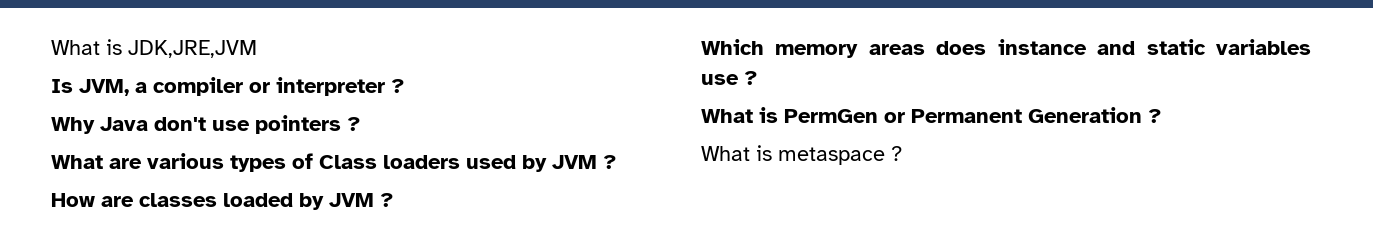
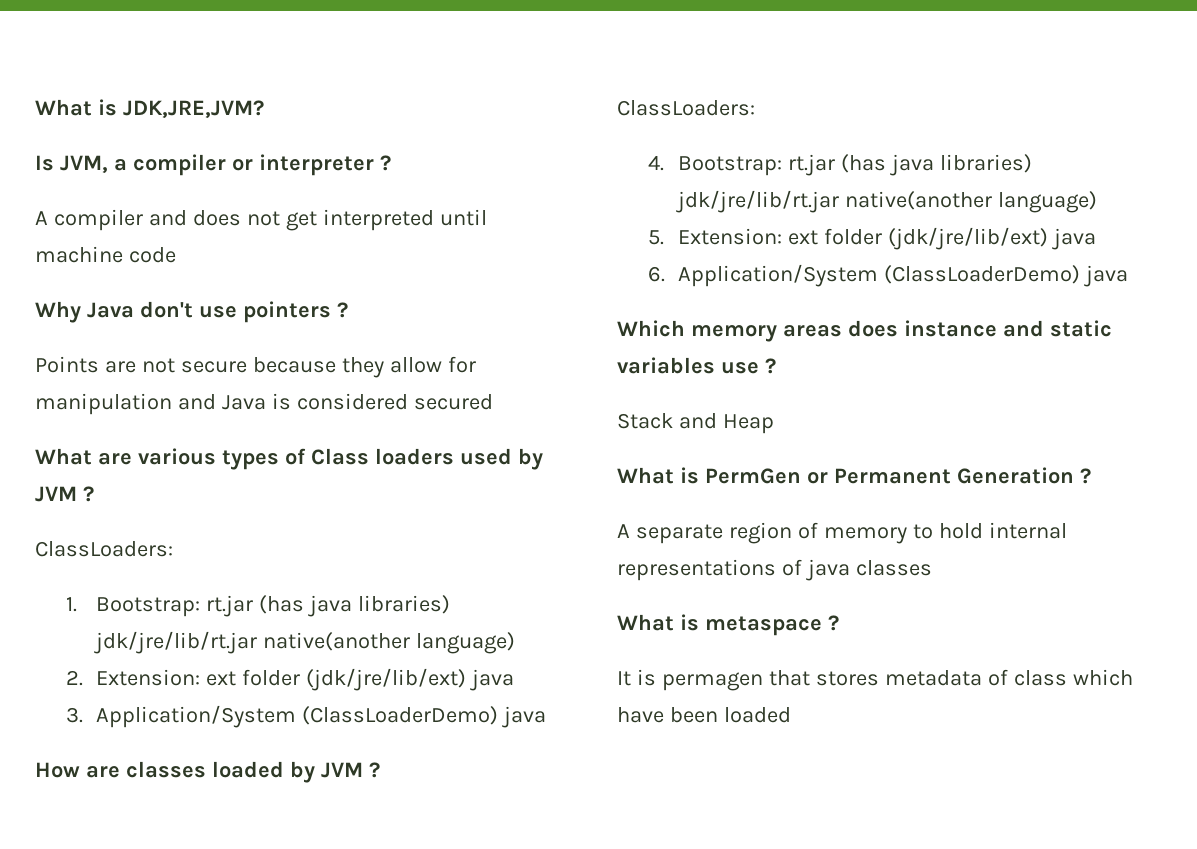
[51,39,257,58] What is JDK,JRE,JVM -> [35,99,264,118] What is JDK,JRE,JVM?
(405, 86) none -> [35,209,487,231] [35,246,176,263] // A compiler and does not get interpreted until machine code
(361, 124) none -> [35,356,476,378] [35,393,493,415] // Points are not secure because they allow for manipulation and Java is considered secured
(617, 162) none -> [35,541,173,557] [65,595,451,617] [94,631,516,654] [65,668,515,691] [65,705,547,728] // ClassLoaders: // 1. Bootstrap: rt.jar (has java libraries) jdk/jre/lib/rt.jar native(another language) // 2. Extension: ext folder (jdk/jre/lib/ext) java // 3. Application/System (ClassLoaderDemo) java
(394, 200) none -> [617,100,755,116] [647,154,1033,176] [676,190,1098,213] [647,227,1097,250] [647,264,1129,287] // ClassLoaders: // 4. Bootstrap: rt.jar (has java libraries) jdk/jre/lib/rt.jar native(another language) // 5. Extension: ext folder (jdk/jre/lib/ext) java // 6. Application/System (ClassLoaderDemo) java
(758, 78) none -> [617,413,774,434] // Stack and Heap
[701,145,902,165] What is metaspace ? -> [617,522,1067,544] [617,559,932,581] [617,614,839,636] [617,669,1133,691] [617,707,791,723] A separate region of memory to hold internal representations of java classes // What is metaspace ? // It is permagen that stores metadata of class which have been loaded

